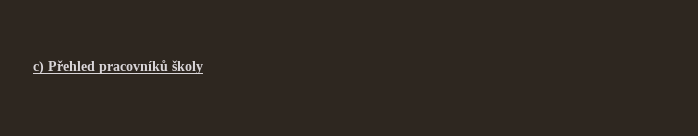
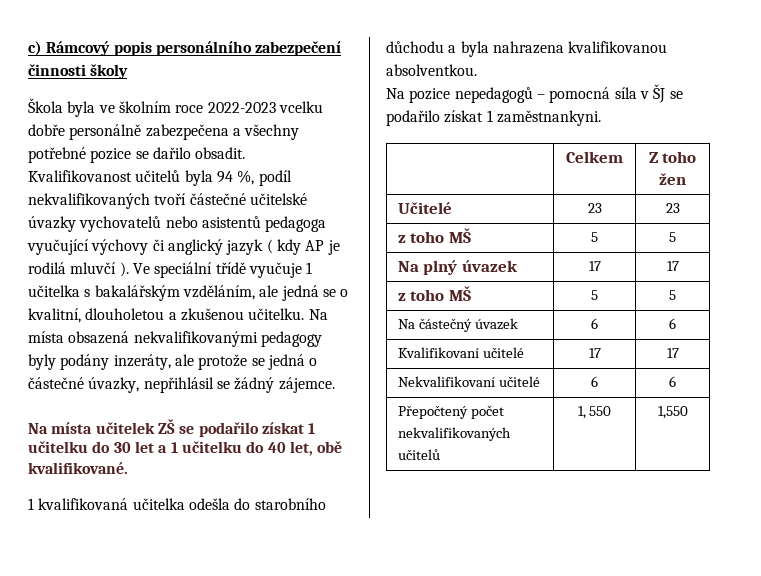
[48,60,203,74] Přehled pracovníků školy -> [46,41,342,56] [28,64,129,79] [28,98,323,117] [28,124,300,140] [28,147,246,163] [28,170,292,186] [28,193,307,209] [28,216,327,232] [27,239,340,255] [28,262,313,278] [28,285,349,301] [28,308,328,323] [28,331,322,347] [28,354,318,370] [28,377,335,393] [28,419,316,437] [28,441,343,456] [28,462,128,474] [28,498,326,510] [386,41,668,57] [386,64,477,76] [386,84,683,103] [386,110,601,126] [566,151,623,163] [648,151,697,163] [659,173,686,185] [397,202,452,214] [587,203,602,213] [665,203,680,213] [397,228,471,243] [591,232,598,242] [669,232,676,242] [397,260,518,275] [588,261,601,271] [666,261,679,271] [397,286,471,301] [591,290,598,300] [669,290,676,300] [397,318,518,332] [591,318,598,329] [669,318,676,329] [397,347,524,358] [588,348,601,358] [666,348,679,358] [397,376,540,387] [591,376,598,387] [669,376,676,387] [397,405,504,419] [397,427,511,441] [397,449,440,460] [577,406,612,419] [657,406,688,419] Rámcový popis personálního zabezpečení činnosti školy // Škola byla ve školním roce 2022-2023 vcelku dobře personálně zabezpečena a všechny potřebné pozice se dařilo obsadit. Kvalifikovanost učitelů byla 94 %, podíl nekvalifikovaných tvoří částečné učitelské úvazky vychovatelů nebo asistentů pedagoga vyučující výchovy či anglický jazyk ( kdy AP je rodilá mluvčí ). Ve speciální třídě vyučuje 1 učitelka s bakalářským vzděláním, ale jedná se o kvalitní, dlouholetou a zkušenou učitelku. Na místa obsazená nekvalifikovanými pedagogy byly podány inzeráty, ale protože se jedná o částečné úvazky, nepřihlásil se žádný zájemce. // Na místa učitelek ZŠ se podařilo získat 1 učitelku do 30 let a 1 učitelku do 40 let, obě kvalifikované. // 1 kvalifikovaná učitelka odešla do starobního důchodu a byla nahrazena kvalifikovanou absolventkou. // Na pozice nepedagogů – pomocná síla v ŠJ se podařilo získat 1 zaměstnankyni. // | Celkem | Z toho žen // Učitelé | 23 | 23 // z toho MŠ | 5 | 5 // Na plný úvazek | 17 | 17 // z toho MŠ | 5 | 5 // Na částečný úvazek | 6 | 6 // Kvalifikovaní učitelé | 17 | 17 // Nekvalifikovaní učitelé | 6 | 6 // Přepočtený počet nekvalifikovaných učitelů | 1, 550 | 1,550

